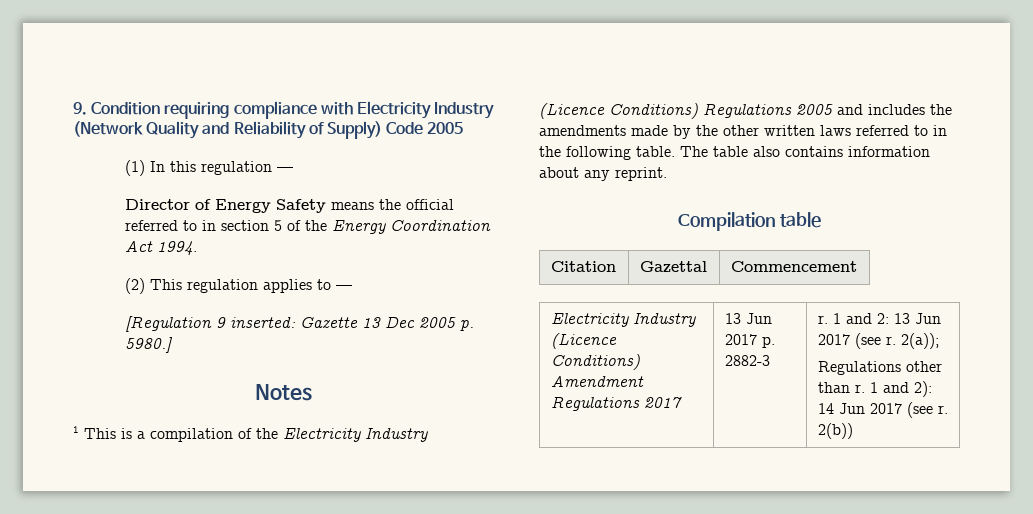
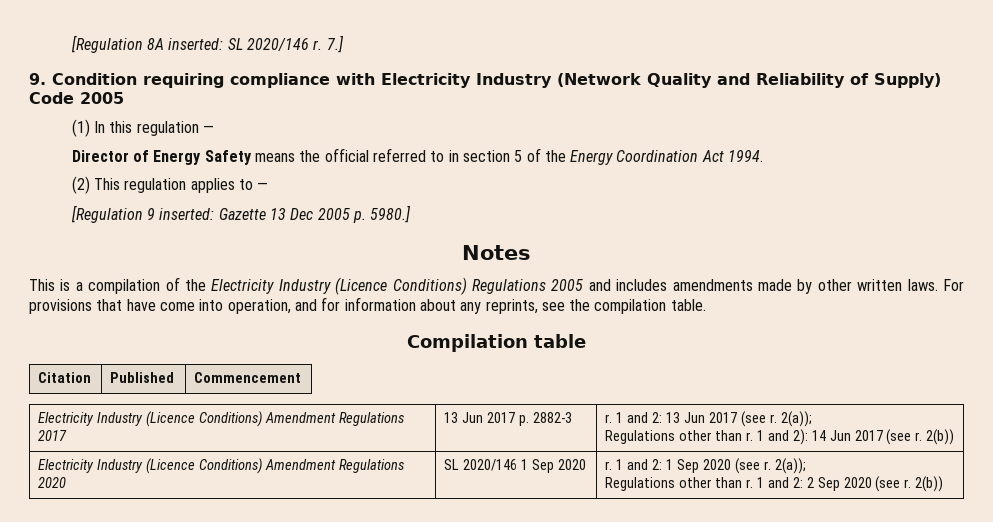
(73, 108) none -> [70,35,344,53] [Regulation 8A inserted: SL 2020/146 r. 7.] //
[73,426,79,433] 1 -> (531, 252) none
[930,104,952,115] the -> (668, 285) none
[696,125,718,136] the -> (813, 286) none
[820,125,947,136] [539,146,930,160] [539,167,667,181] laws referred to in the following table. The table also contains information about any reprint. -> [907,279,964,291] [29,297,706,314] laws. For provisions that have come into operation, and for information about any reprints, see the compilation table.
[639,261,707,273] Gazettal -> [110,372,175,383] Published
(853, 431) none -> [38,458,404,474] [38,477,67,488] [444,459,586,473] [605,458,806,474] [605,476,944,492] // Electricity Industry (Licence Conditions) Amendment Regulations 2020 | SL 2020/146 1 Sep 2020 | r. 1 and 2: 1 Sep 2020 (see r. 2(a)); // Regulations other than r. 1 and 2: 2 Sep 2020 (see r. 2(b))

